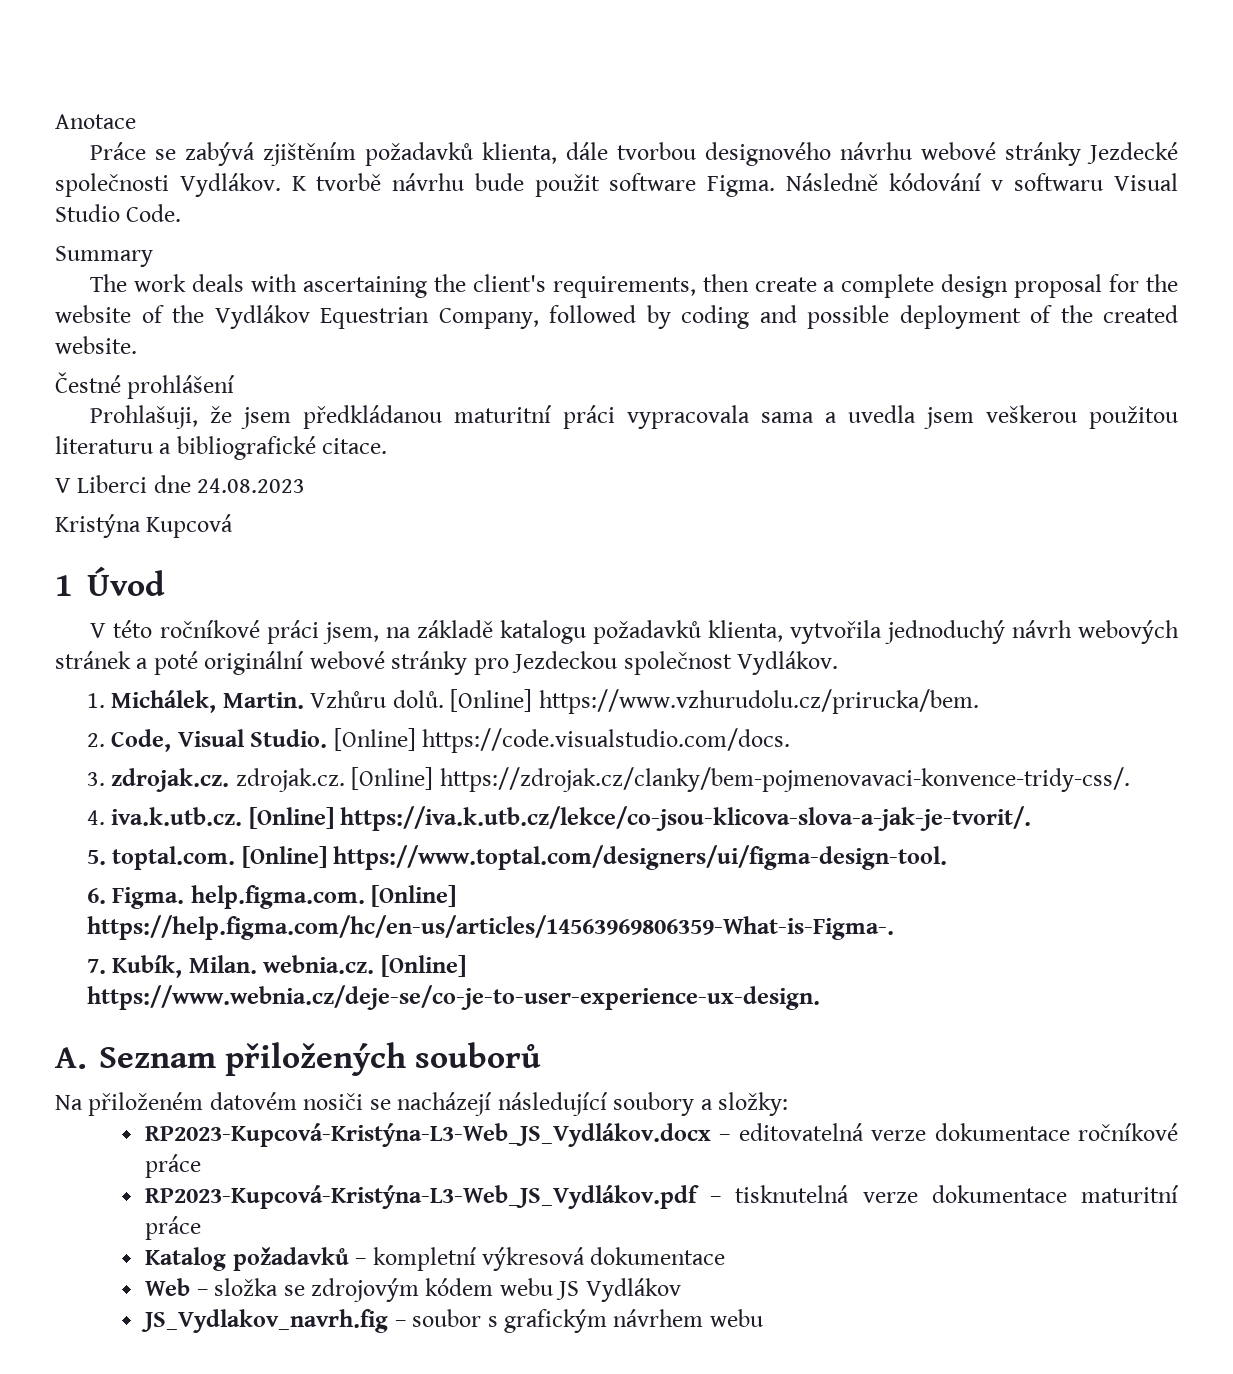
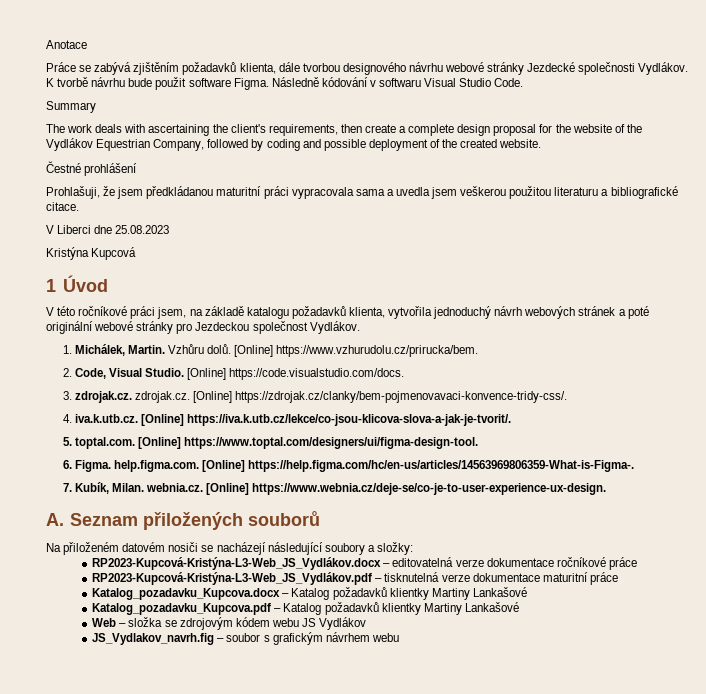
[197,478,306,493] 24.08.2023 -> [115,225,170,234] 25.08.2023
[145,1247,726,1271] Katalog požadavků – kompletní výkresová dokumentace -> [92,587,527,600] [92,602,519,615] Katalog_pozadavku_Kupcova.docx – Katalog požadavků klientky Martiny Lankašové // Katalog_pozadavku_Kupcova.pdf – Katalog požadavků klientky Martiny Lankašové

